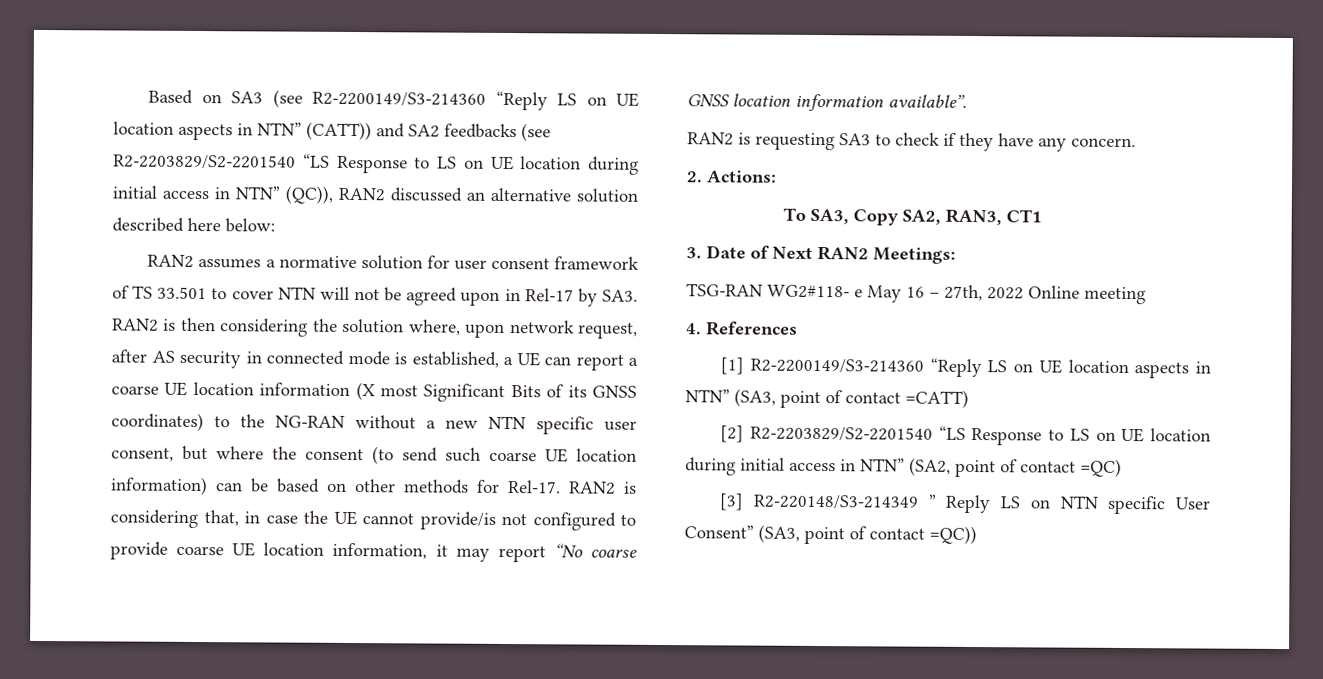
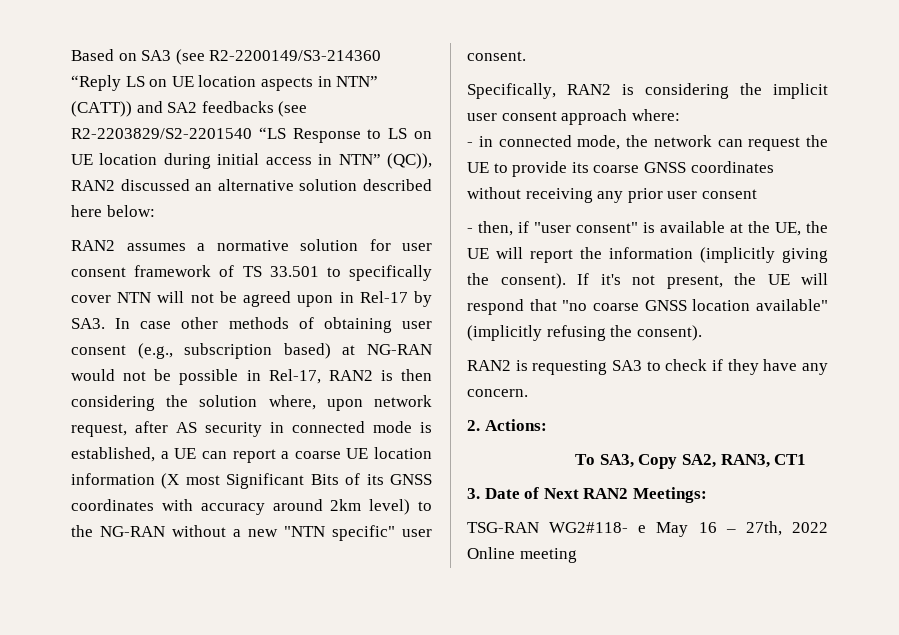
(228, 294) none -> [348,265,432,281] specifically
(639, 295) none -> [115,317,432,333] [71,343,432,359] [71,369,321,385] In case other methods of obtaining user consent (e.g., subscription based) at NG-RAN would not be possible in Rel-17,
[111,412,204,432] coordinates) -> [71,499,411,515] coordinates with accuracy around 2km level)
[488,415,637,435] [111,445,637,465] [110,476,637,496] [110,509,636,531] [110,541,637,563] [687,93,967,112] NTN specific user consent, but where the consent (to send such coarse UE location information) can be based on other methods for Rel-17. RAN2 is considering that, in case the UE cannot provide/is not configured to provide coarse UE location information, it may report “No coarse GNSS location information available”. -> [284,525,432,541] [467,51,526,61] [467,83,828,99] [467,109,680,125] [467,135,828,151] [467,161,774,177] [467,187,757,203] [467,221,828,236] [467,247,828,263] [467,273,828,289] [467,299,828,315] [467,325,702,341] "NTN specific" user consent. // Specifically, RAN2 is considering the implicit user consent approach where: // - in connected mode, the network can request the UE to provide its coarse GNSS coordinates without receiving any prior user consent // - then, if "user consent" is available at the UE, the UE will report the information (implicitly giving the consent). If it's not present, the UE will respond that "no coarse GNSS location available" (implicitly refusing the consent).
[686,321,798,336] [720,357,1211,379] [685,388,969,409] [720,425,1211,446] [685,457,1122,478] [719,493,1210,515] [684,524,977,545] // 4. References // [1] R2-2200149/S3-214360 “Reply LS on UE location aspects in NTN” (SA3, point of contact =CATT) // [2] R2-2203829/S2-2201540 “LS Response to LS on UE location during initial access in NTN” (SA2, point of contact =QC) // [3] R2-220148/S3-214349 ” Reply LS on NTN specific User Consent” (SA3, point of contact =QC)) -> (577, 555) none

